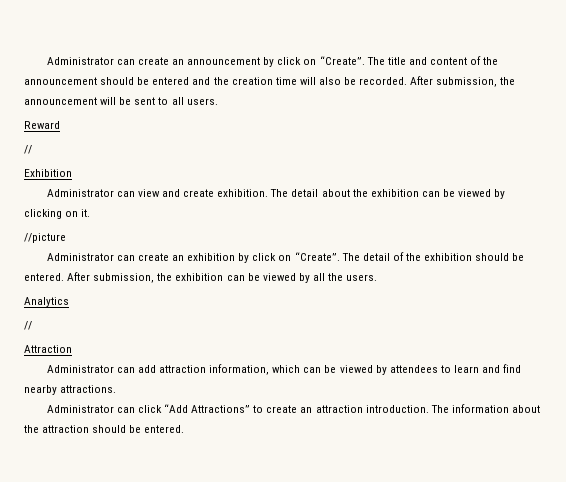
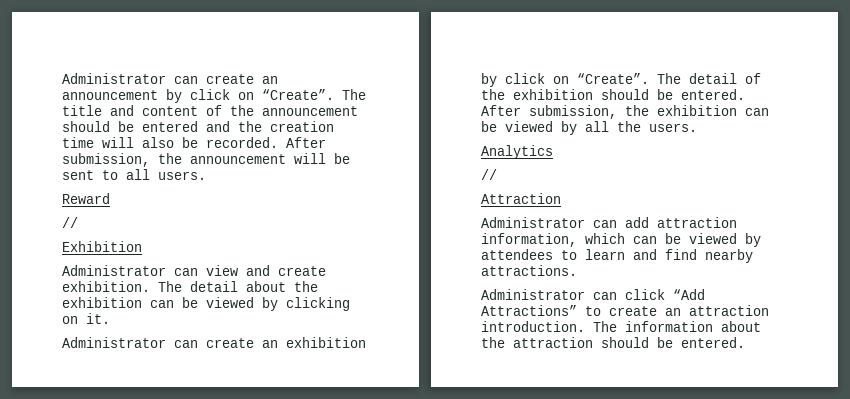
[24,233,66,243] // //picture -> (110, 318) none

